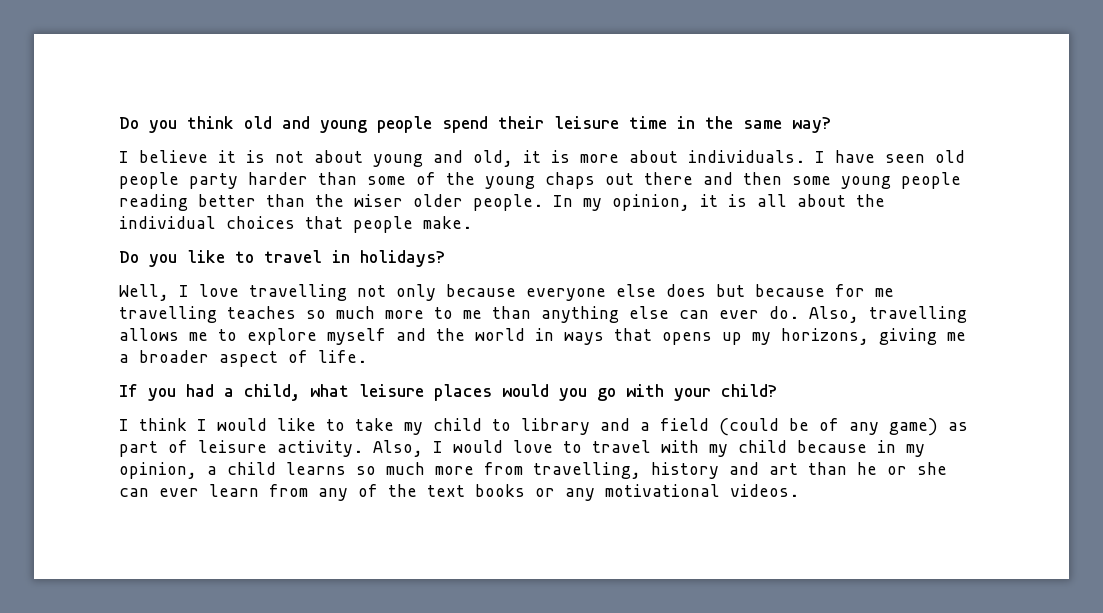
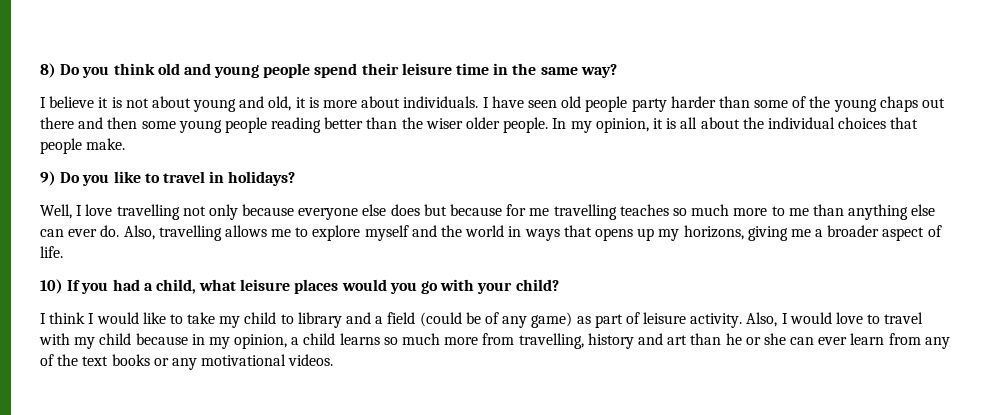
(119, 123) none -> [40,63,56,78] 8)
(472, 222) none -> [40,171,56,186] 9)
(367, 356) none -> [40,279,63,294] 10)

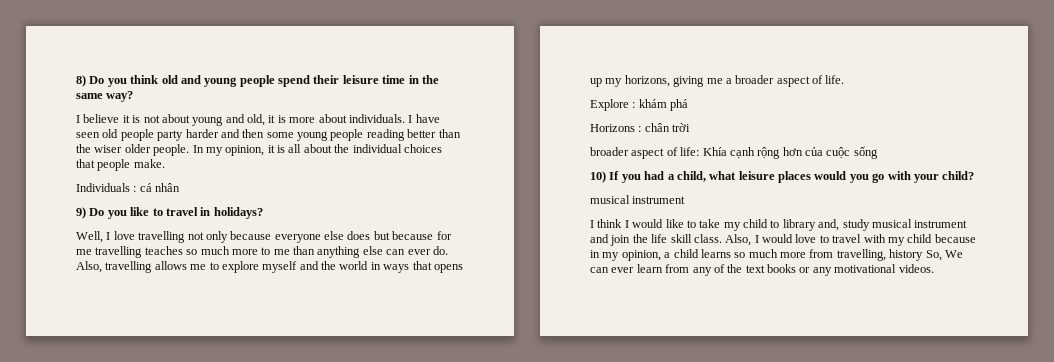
[718,96,945,112] [40,117,74,129] than some of the young chaps out there -> (219, 133) none
(126, 144) none -> [76,183,181,192] // Individuals : cá nhân
(63, 252) none -> [590,99,689,111] [590,123,691,132] [590,146,878,159] // Explore : khám phá // Horizons : chân trời // broader aspect of life: Khía cạnh rộng hơn của cuộc sống
(559, 285) none -> [590,195,686,204] // musical instrument
[346,312,743,328] and a field (could be of any game) as part of leisure activity. -> [818,219,968,231] [590,234,722,246] and, study musical instrument and join the life skill class.
[637,333,786,345] and art than he or she -> [925,250,963,261] So, We

